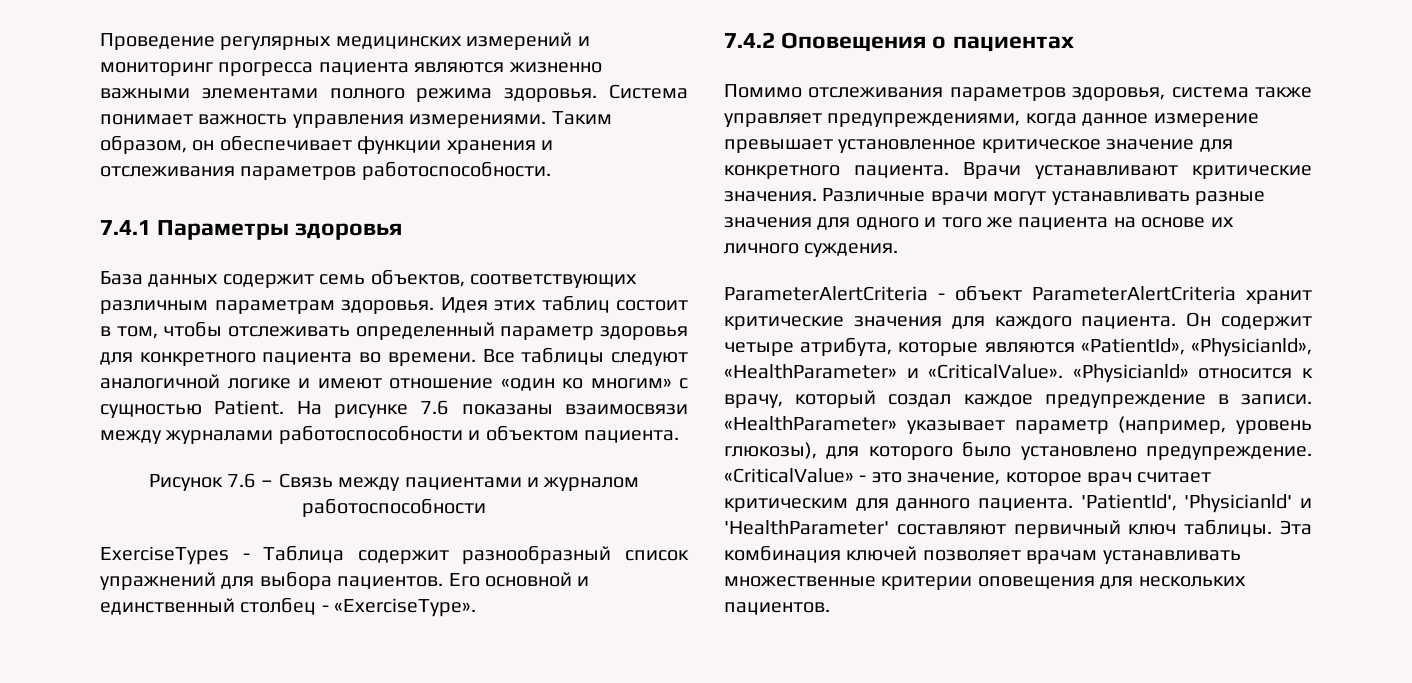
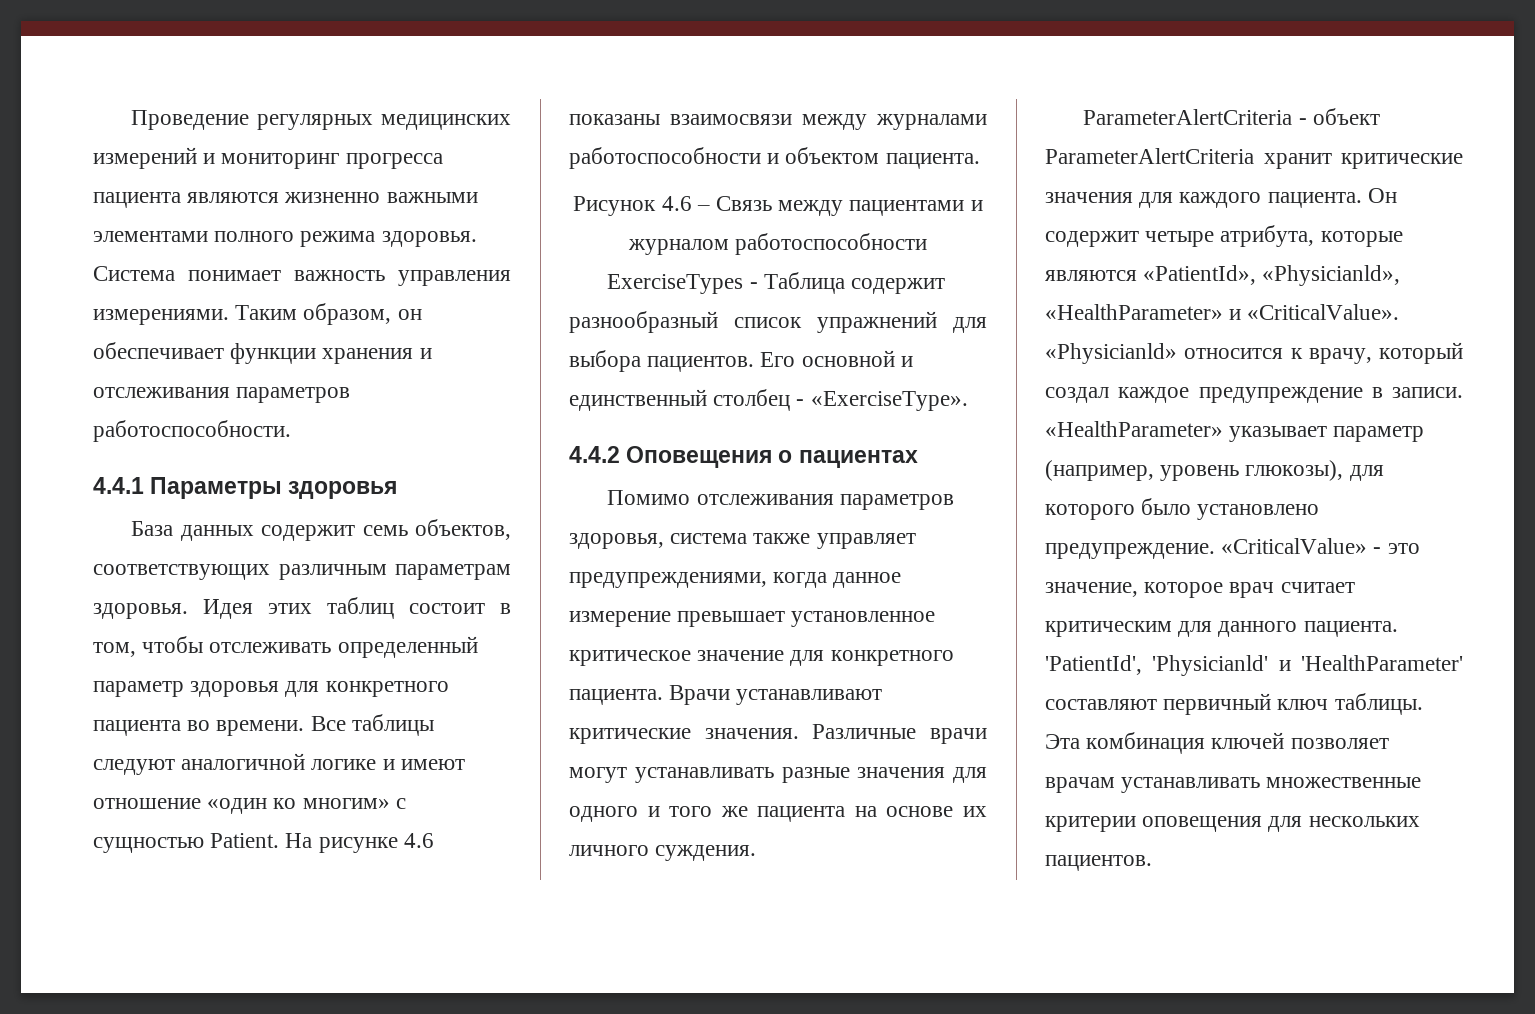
[100,220,151,235] 7.4.1 -> [93,477,144,494] 4.4.1
[420,400,450,415] 7.6 -> [403,833,434,848] 4.6
[227,473,256,488] 7.6 -> [661,196,692,211] 4.6
[724,32,775,48] 7.4.2 -> [569,446,620,463] 4.4.2

